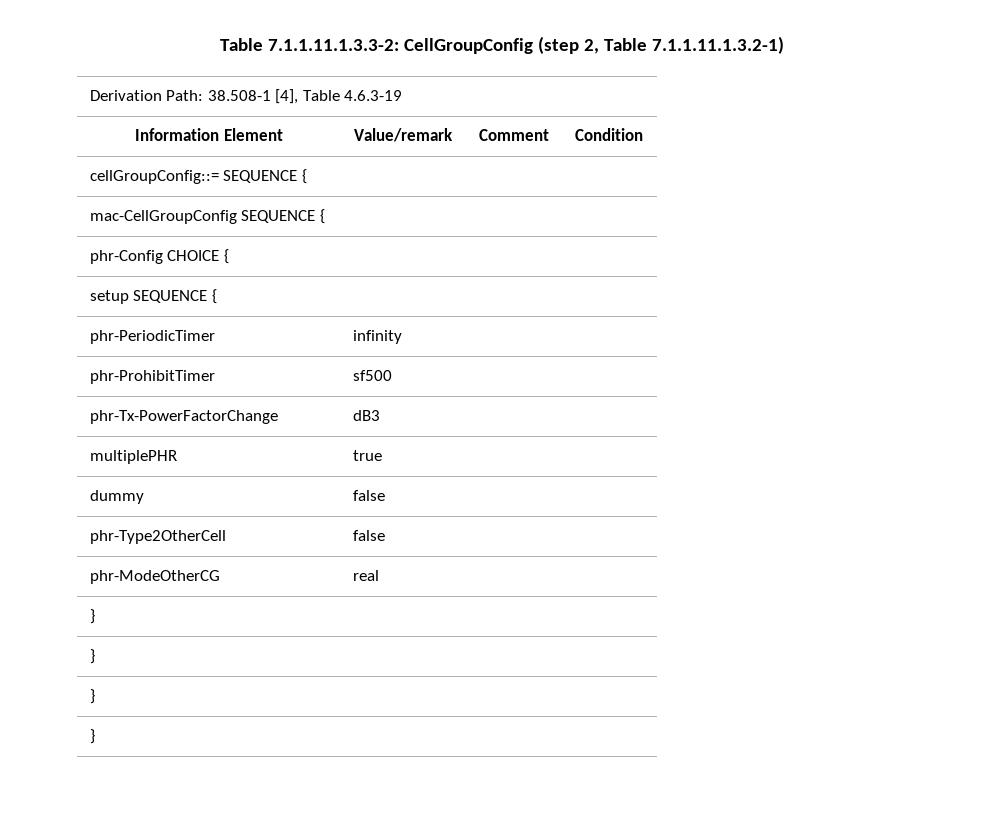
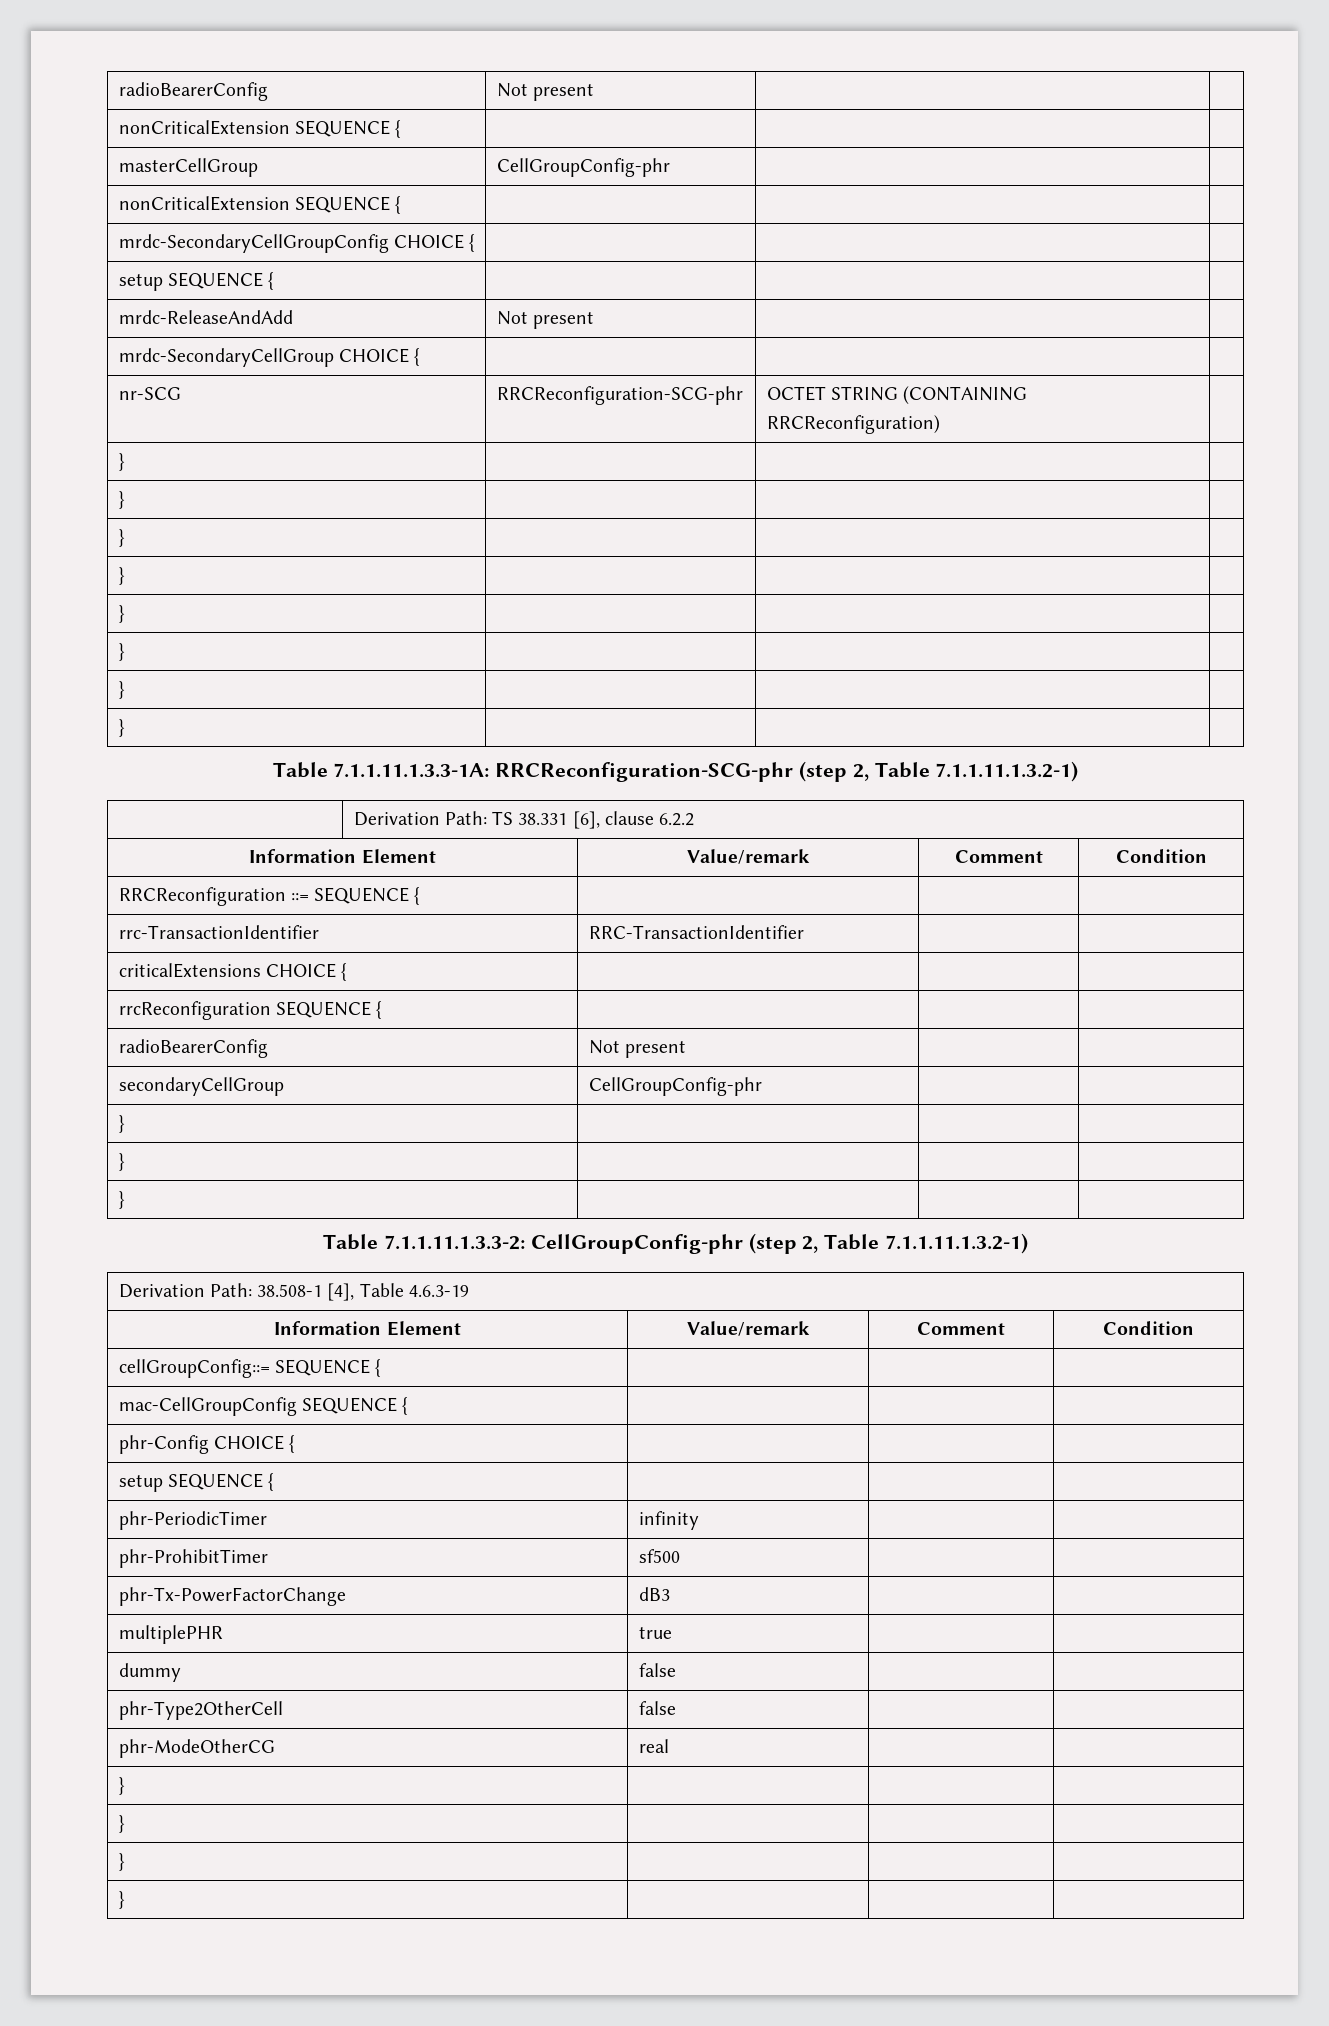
(220, 44) none -> [118,82,268,101] [496,83,594,101] [118,120,402,138] [118,158,258,177] [496,158,670,177] [118,196,402,214] [118,234,476,253] [118,272,275,291] [118,310,293,324] [496,311,594,329] [118,348,421,367] [118,387,181,400] [496,386,743,405] [766,386,1028,404] [766,415,940,434] [118,453,125,471] [118,491,125,509] [118,529,125,547] [118,567,125,585] [118,605,125,623] [118,643,125,661] [118,681,125,699] [118,719,125,737] [272,761,1079,782] [353,811,695,829] [249,849,436,864] [687,849,810,864] [954,850,1043,863] [1115,849,1207,863] [118,887,421,906] [118,925,319,939] [588,925,804,939] [118,963,348,981] [118,1001,383,1020] [118,1039,268,1058] [588,1040,686,1058] [118,1077,284,1096] [588,1077,762,1096] [118,1115,125,1133] [118,1153,125,1171] [118,1191,125,1209] radioBearerConfig | Not present | | // nonCriticalExtension SEQUENCE { | | | // masterCellGroup | CellGroupConfig-phr | | // nonCriticalExtension SEQUENCE { | | | // mrdc-SecondaryCellGroupConfig CHOICE { | | | // setup SEQUENCE { | | | // mrdc-ReleaseAndAdd | Not present | | // mrdc-SecondaryCellGroup CHOICE { | | | // nr-SCG | RRCReconfiguration-SCG-phr | OCTET STRING (CONTAINING RRCReconfiguration) | // } | | | // } | | | // } | | | // } | | | // } | | | // } | | | // } | | | // } | | | // Table 7.1.1.11.1.3.3-1A: RRCReconfiguration-SCG-phr (step 2, Table 7.1.1.11.1.3.2-1) // | Derivation Path: TS 38.331 [6], clause 6.2.2 // Information Element | Value/remark | Comment | Condition // RRCReconfiguration ::= SEQUENCE { | | | // rrc-TransactionIdentifier | RRC-TransactionIdentifier | | // criticalExtensions CHOICE { | | | // rrcReconfiguration SEQUENCE { | | | // radioBearerConfig | Not present | | // secondaryCellGroup | CellGroupConfig-phr | | // } | | | // } | | | // } | | | //
[404,38,534,54] CellGroupConfig -> [530,1234,743,1254] CellGroupConfig-phr

